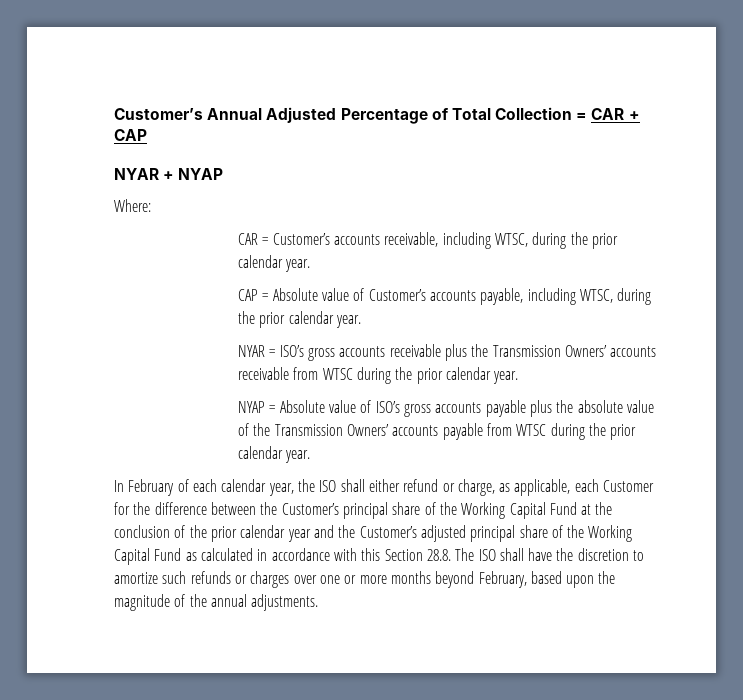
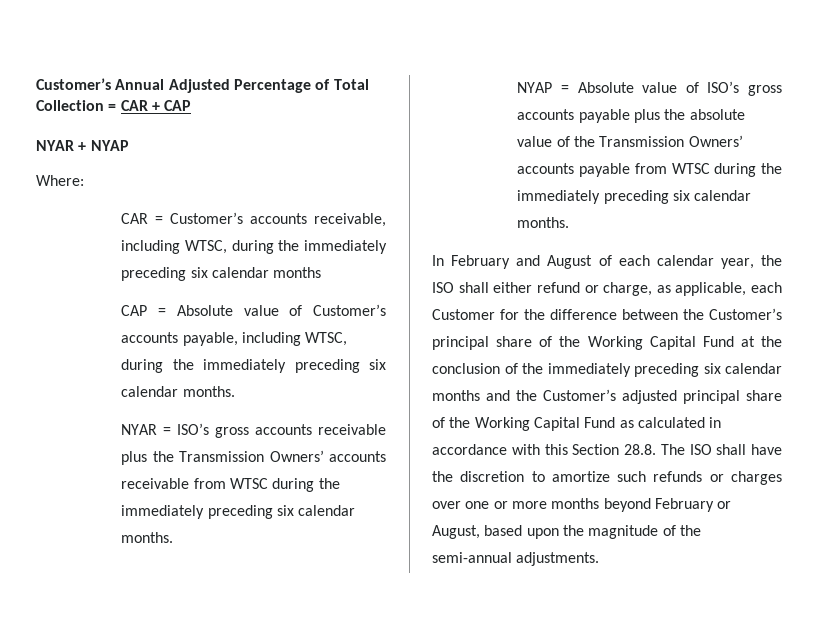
[592,233,619,249] [238,255,311,272] prior calendar year. -> [304,240,387,254] [121,267,322,281] immediately preceding six calendar months
[259,311,362,328] prior calendar year. -> [203,359,386,373] [121,386,235,397] immediately preceding six calendar months.
[416,367,519,384] prior calendar year. -> [121,505,356,519] [121,532,174,543] immediately preceding six calendar months.
[610,424,637,440] [238,446,311,463] prior calendar year. -> [517,190,752,204] [517,217,570,228] immediately preceding six calendar months.
(175, 487) none -> [516,255,593,269] and August
[210,525,311,542] prior calendar year -> [547,363,782,377] [432,390,480,401] immediately preceding six calendar months
[478,571,527,588] February, -> [654,498,732,512] [432,525,480,539] February or August,
[210,594,247,607] annual -> [432,552,512,563] semi-annual

